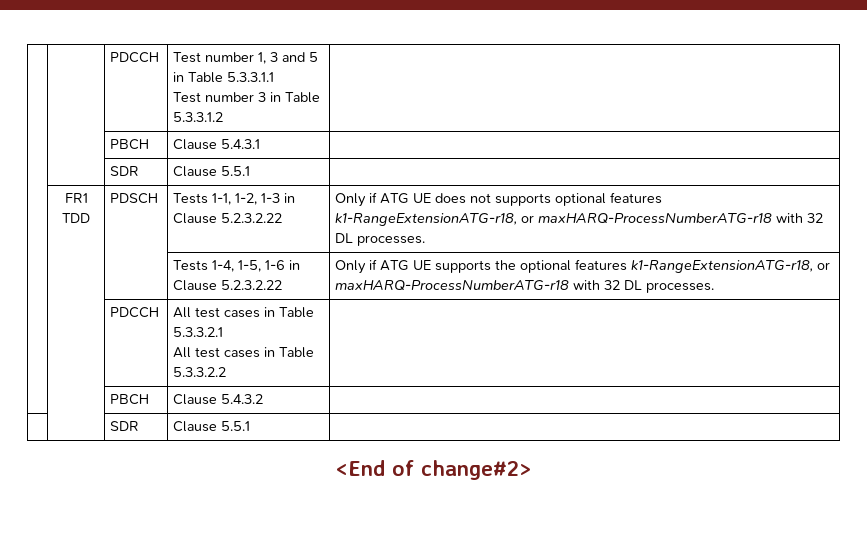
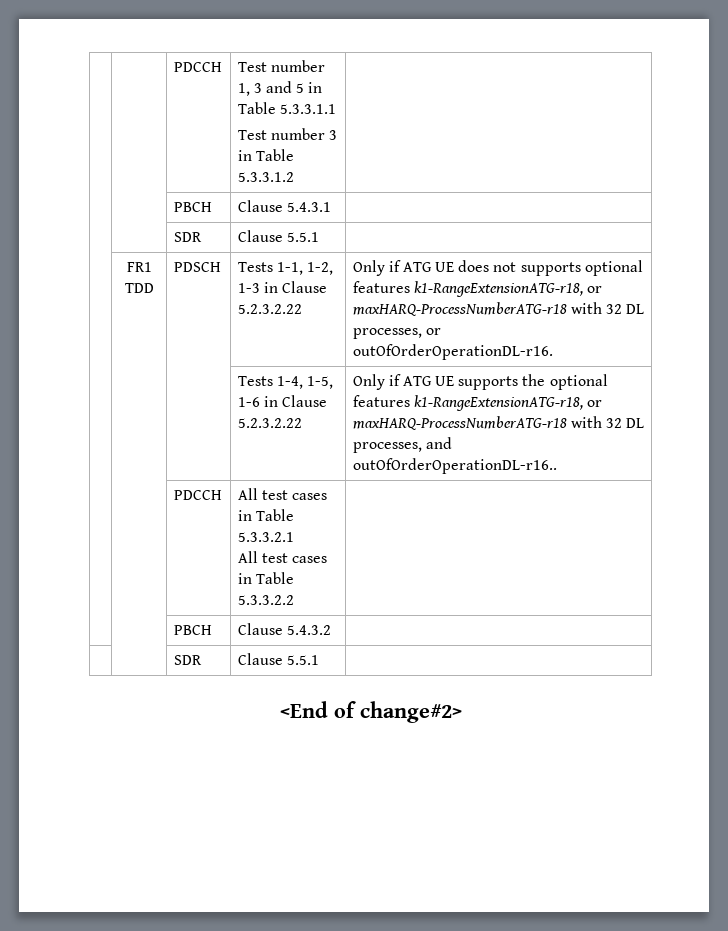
[357,235,426,246] processes. -> [352,328,441,339] [352,344,553,360] processes, or outOfOrderOperationDL-r16.
[646,282,715,293] processes. -> [352,437,452,453] [352,458,557,474] processes, and outOfOrderOperationDL-r16..

